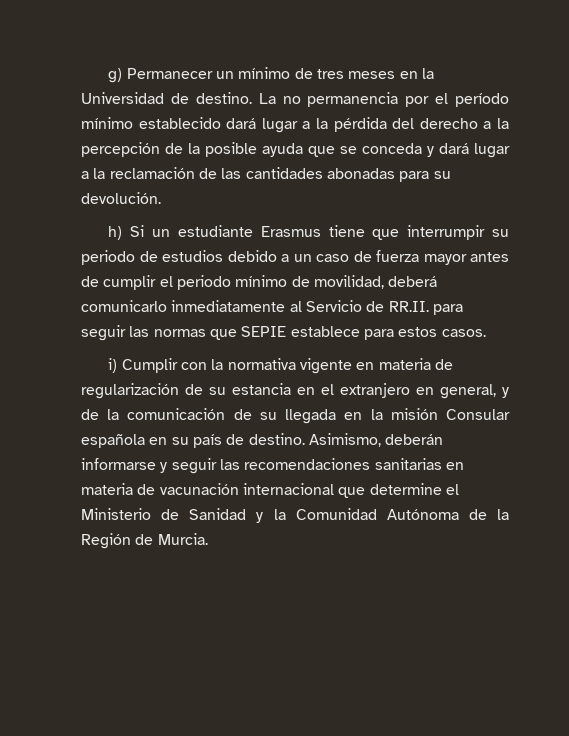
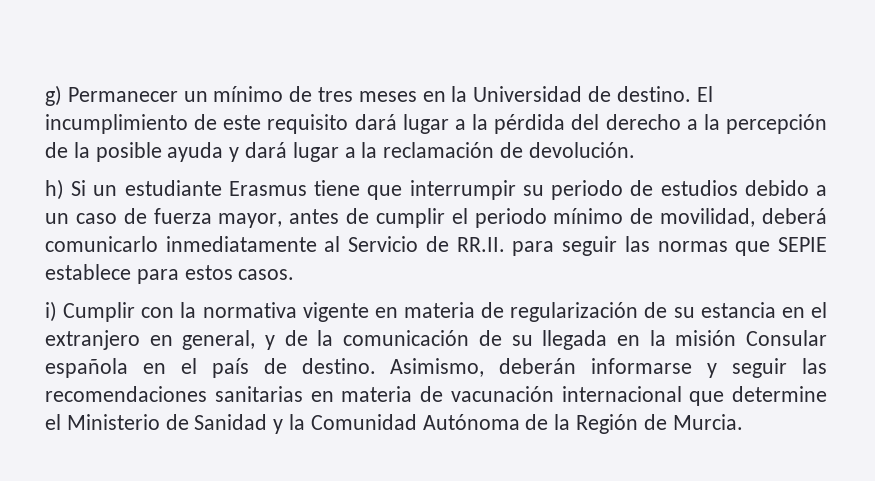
[258,92,509,107] [81,117,221,129] La no permanencia por el período mínimo establecido -> [696,86,713,102] [45,114,349,134] El incumplimiento de este requisito
[308,143,422,157] que se conceda -> (224, 152) none
[221,167,451,182] las cantidades abonadas para su -> (524, 150) none
[423,254,467,265] mayor -> [218,213,283,228] mayor,
[171,437,189,445] su -> [180,358,197,374] el

